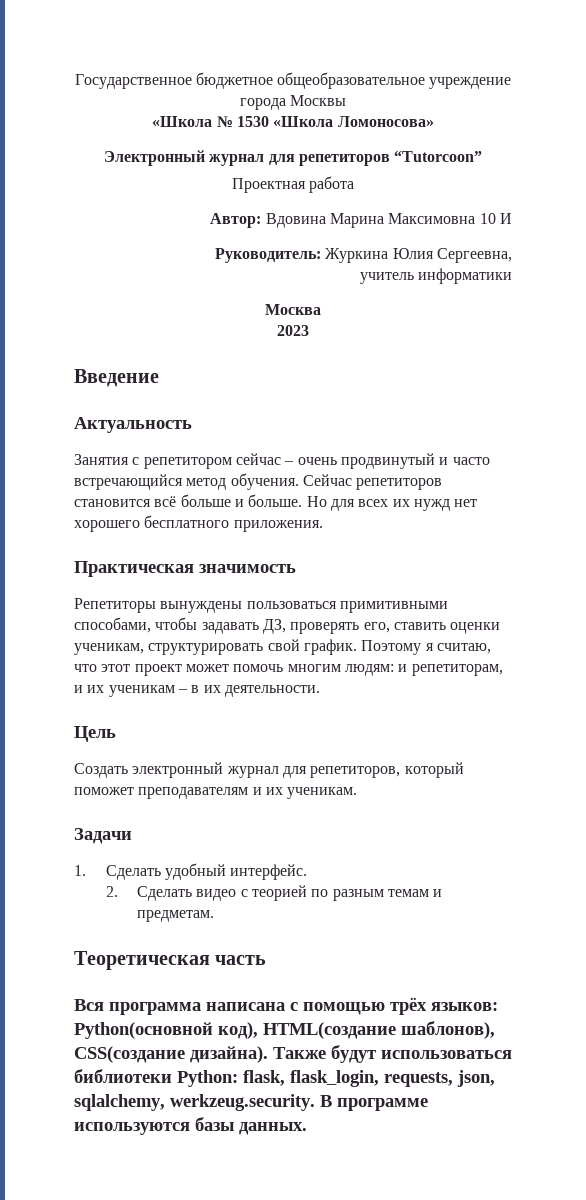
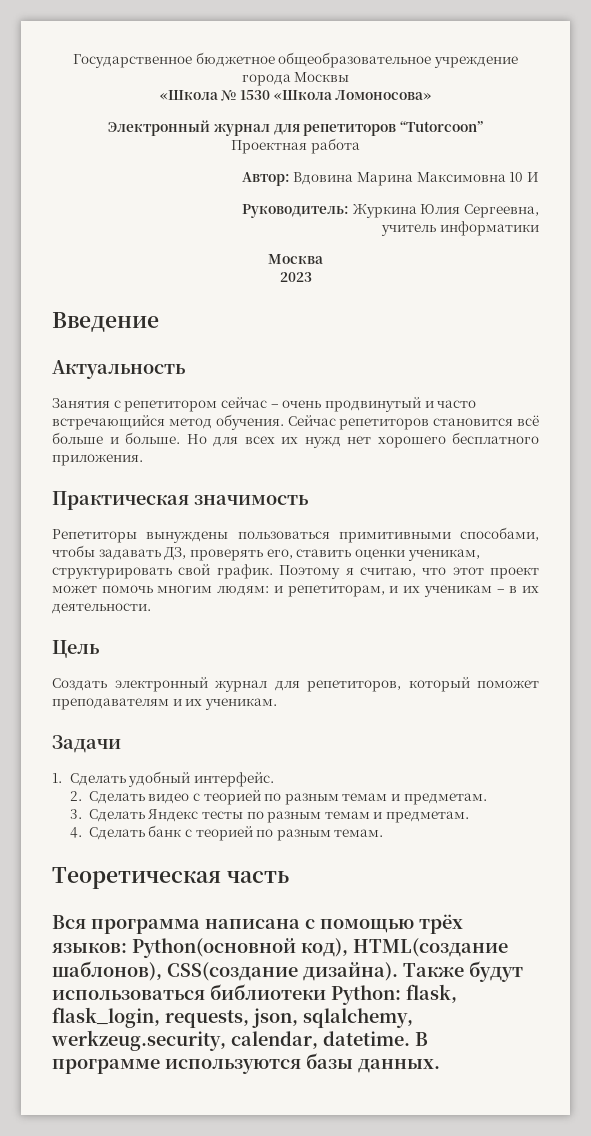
(215, 916) none -> [69,809,470,823] [69,825,384,841] // 3. Сделать Яндекс тесты по разным темам и предметам. // 4. Сделать банк с теорией по разным темам.
[170,1094,315,1111] werkzeug.security. -> [51,1030,410,1051] werkzeug.security, calendar, datetime.

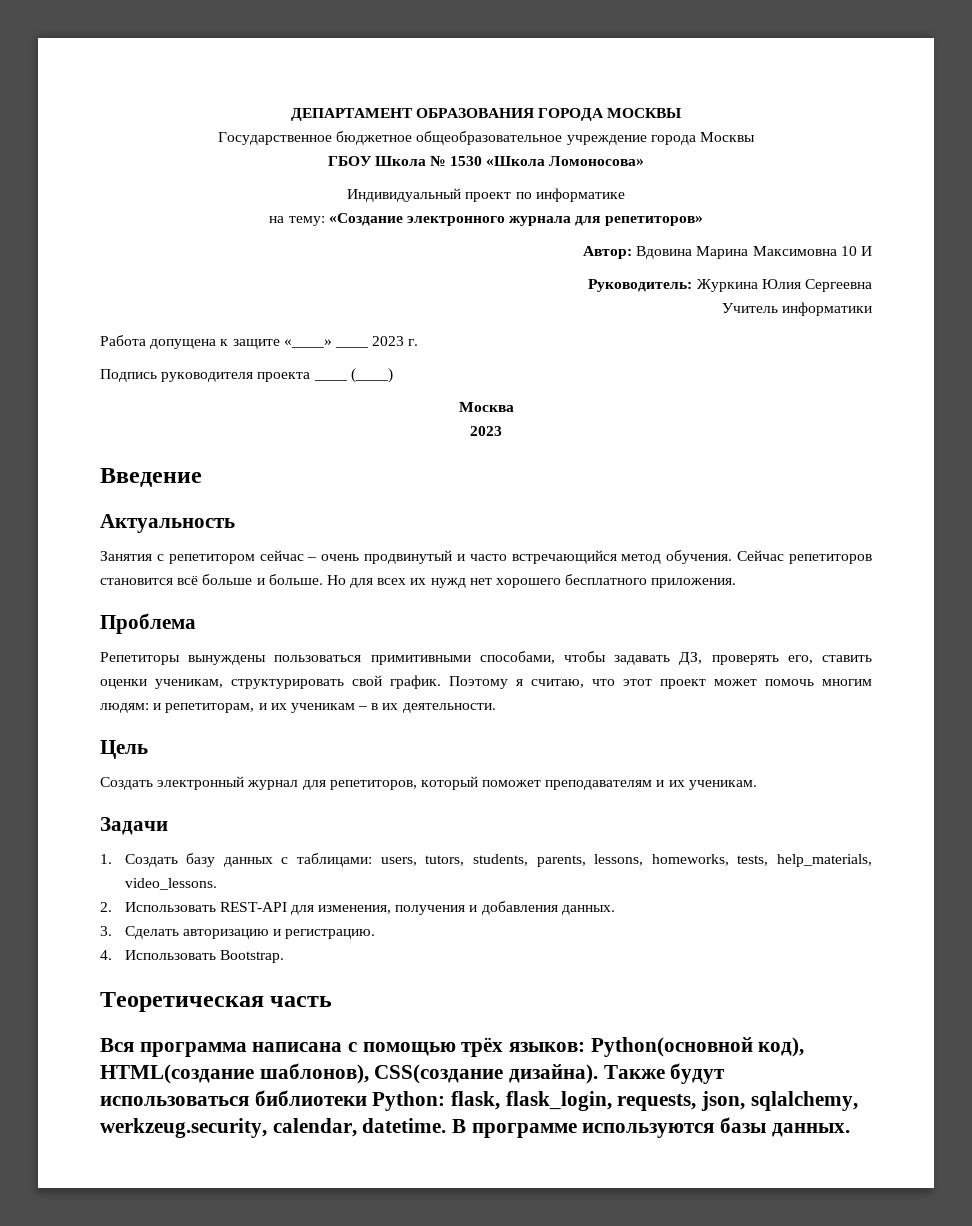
(73, 61) none -> [290,108,682,121] ДЕПАРТАМЕНТ ОБРАЗОВАНИЯ ГОРОДА МОСКВЫ //
[159,90,218,100] «Школа -> [327,156,426,166] ГБОУ Школа
[108,120,483,136] [231,138,360,154] Электронный журнал для репетиторов “Tutorcoon” // Проектная работа -> [347,188,625,202] [269,213,703,226] Индивидуальный проект по информатике // на тему: «Создание электронного журнала для репетиторов»
[463,204,539,218] [381,224,437,236] Сергеевна, // учитель -> [804,279,872,292] [721,303,778,313] Сергеевна // Учитель
(539, 228) none -> [100,335,368,349] [372,336,419,346] [100,368,393,383] // Работа допущена к защите «____» ____ 2023 г. // Подпись руководителя проекта ____ (____)
[52,491,308,510] Практическая значимость -> [100,613,196,634] Проблема
[69,771,275,787] [69,790,487,805] [69,809,470,823] [69,825,384,841] Сделать удобный интерфейс. // 2. Сделать видео с теорией по разным темам и предметам. // 3. Сделать Яндекс тесты по разным темам и предметам. // 4. Сделать банк с теорией по разным темам. -> [124,853,873,867] [124,878,217,890] [100,901,615,915] [100,926,376,939] [100,950,284,963] Создать базу данных с таблицами: users, tutors, students, parents, lessons, homeworks, tests, help_materials, video_lessons. // 2. Использовать REST-API для изменения, получения и добавления данных. // 3. Сделать авторизацию и регистрацию. // 4. Использовать Bootstrap.

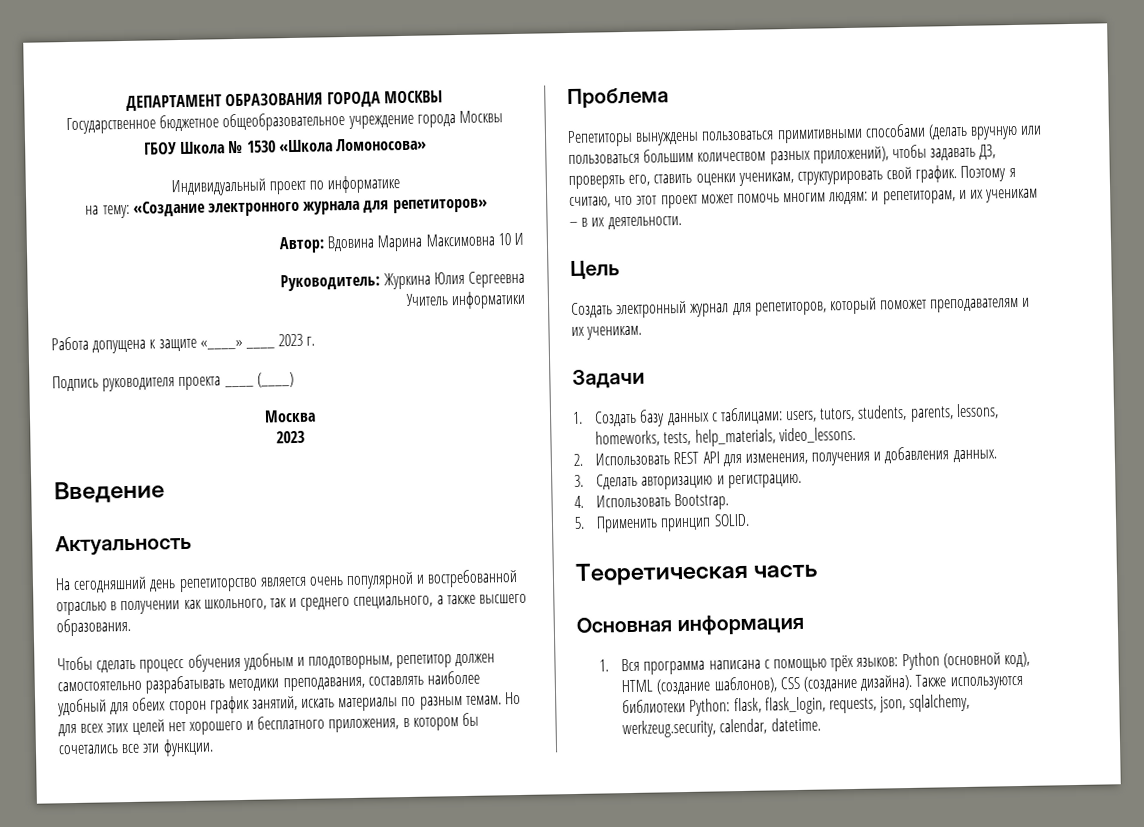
[100,550,872,564] [100,574,737,588] Занятия с репетитором сейчас – очень продвинутый и часто встречающийся метод обучения. Сейчас репетиторов становится всё больше и больше. Но для всех их нужд нет хорошего бесплатного приложения. -> [55,568,519,593] [56,593,528,616] [56,617,131,637] [57,653,496,673] [57,670,480,694] [57,691,522,717] [58,712,480,737] [58,738,214,757] На сегодняшний день репетиторство является очень популярной и востребованной отраслью в получении как школьного, так и среднего специального, а также высшего образования. // Чтобы сделать процесс обучения удобным и плодотворным, репетитор должен самостоятельно разрабатывать методики преподавания, составлять наиболее удобный для обеих сторон график занятий, искать материалы по разным темам. Но для всех этих целей нет хорошего и бесплатного приложения, в котором бы сочетались все эти функции.
[479,651,555,664] способами, -> [864,123,1043,140] [568,146,889,165] способами (делать вручную или пользоваться большим количеством разных приложений),
[219,902,287,912] REST-API -> [673,451,720,465] REST API
(284, 956) none -> [574,513,750,533] // 5. Применить принцип SOLID.
(333, 1001) none -> [576,613,804,636] [599,659,610,672] Основная информация // 1.
[590,1037,805,1057] [100,1063,726,1084] [100,1096,249,1106] Python(основной код), HTML(создание шаблонов), CSS(создание дизайна). Также будут использоваться -> [901,651,1030,671] [621,674,1024,695] Python (основной код), HTML (создание шаблонов), CSS (создание дизайна). Также используются
[452,1117,850,1138] В программе используются базы данных. -> (821, 724) none

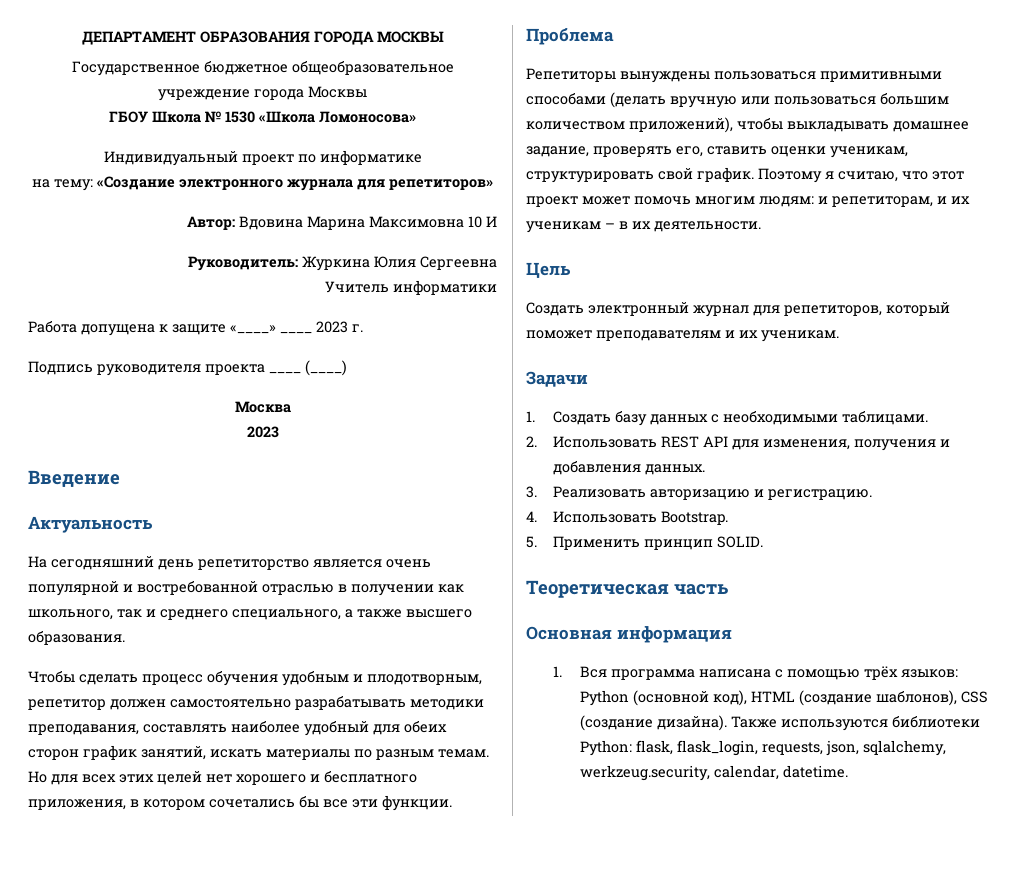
[462,712,480,727] [58,744,119,755] бы сочетались -> [209,796,319,808] сочетались бы
[769,150,811,165] разных -> (625, 125) none
[930,144,997,161] задавать ДЗ, -> [787,121,969,132] [526,146,589,157] выкладывать домашнее задание,
[719,403,999,425] [595,426,856,447] таблицами: users, tutors, students, parents, lessons, homeworks, tests, help_materials, video_lessons. -> [722,411,928,425] необходимыми таблицами.
[596,473,639,490] Сделать -> [552,486,646,498] Реализовать

